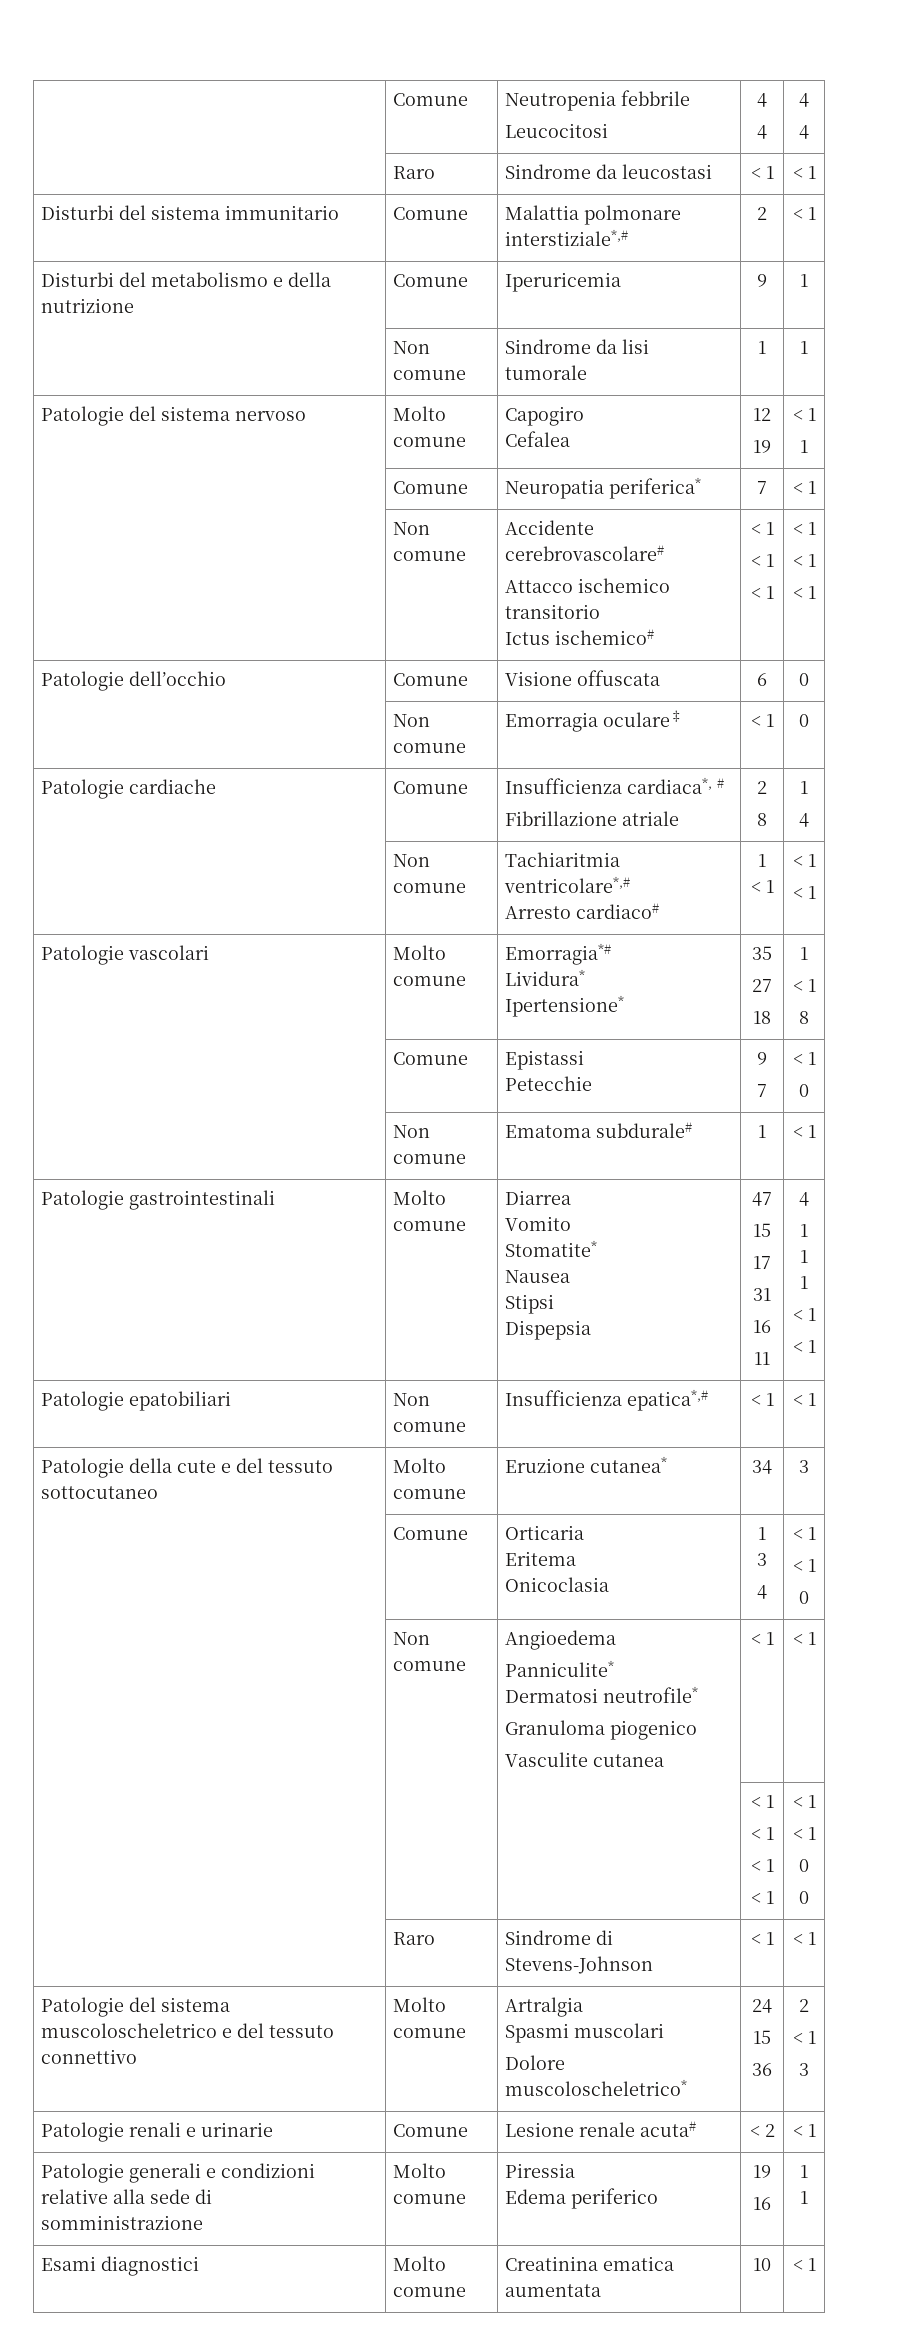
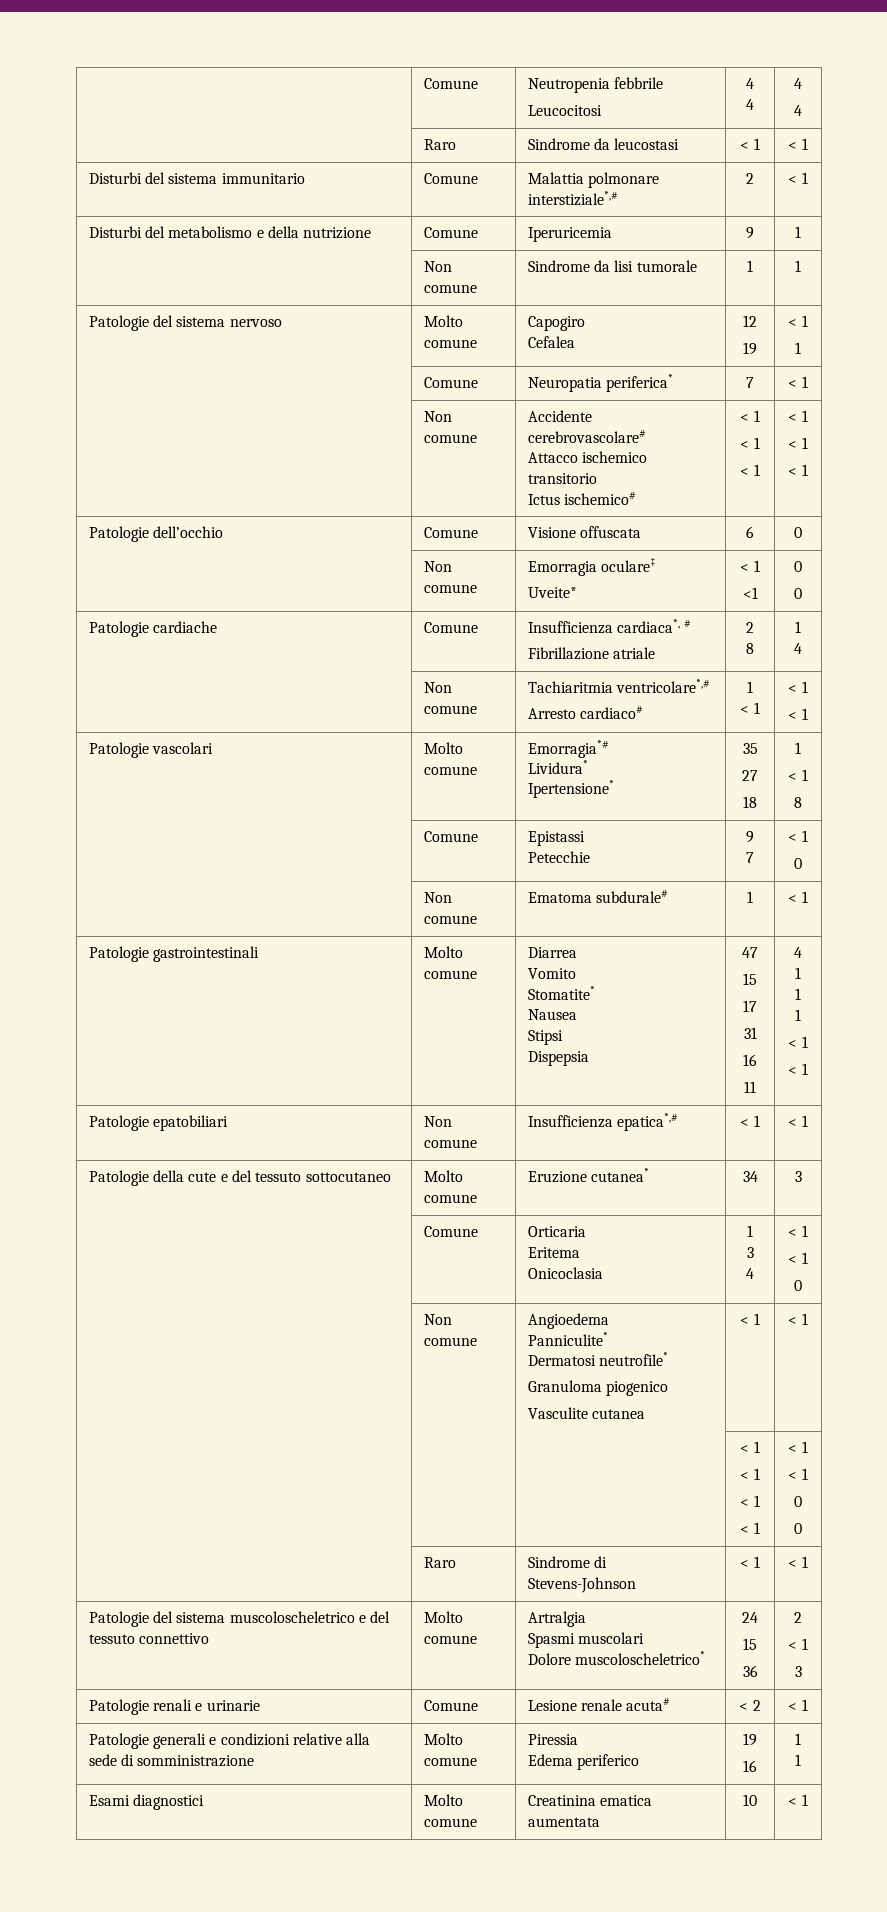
[750,714,774,727] [799,714,809,727] | < 1 | 0 -> [527,587,577,598] [740,560,760,572] [742,587,758,599] [794,561,802,572] [794,588,802,599] // Uveite* | < 1 // <1 | 0 // 0

